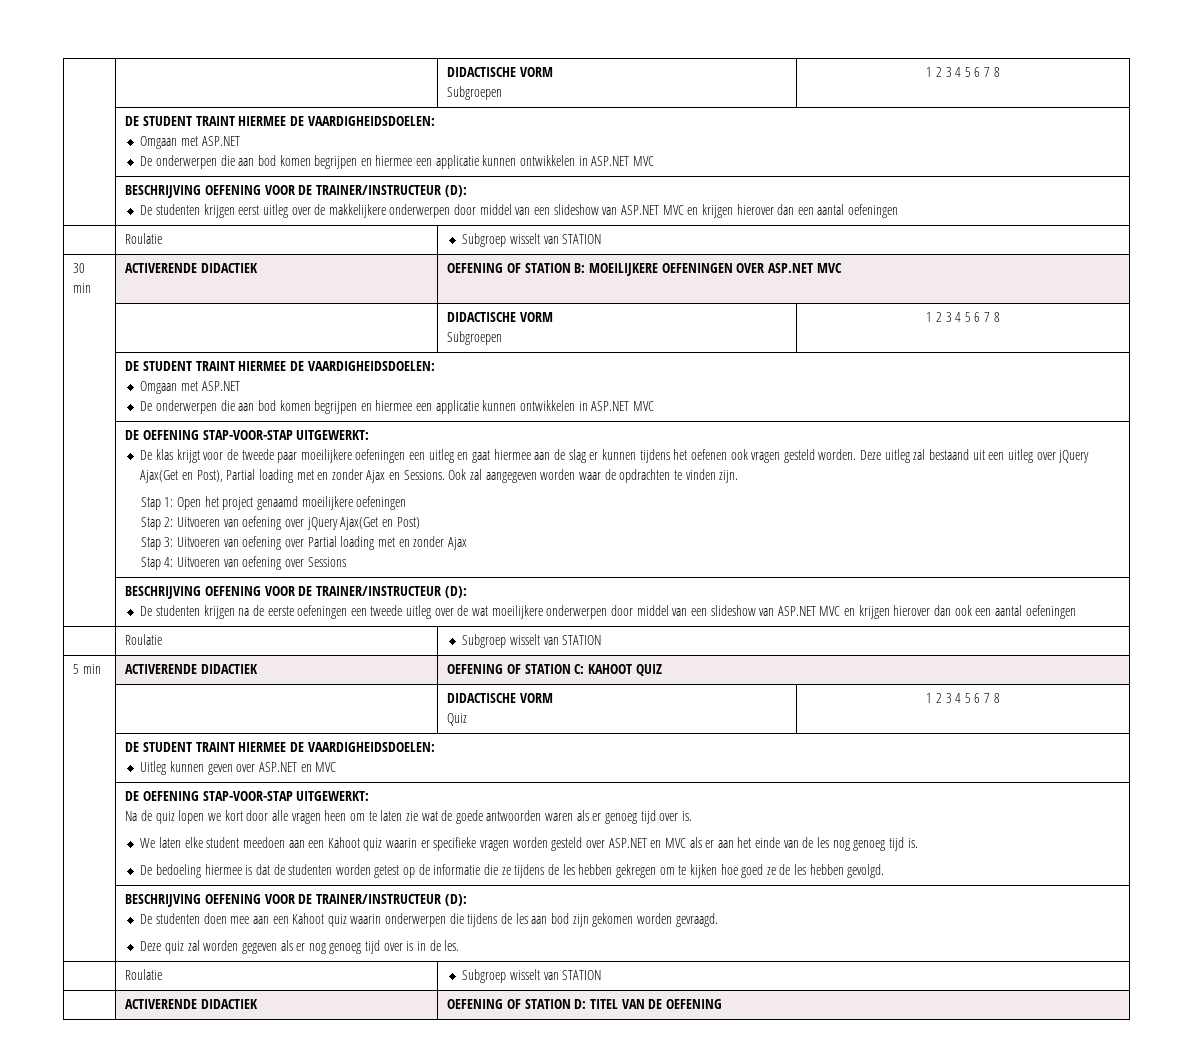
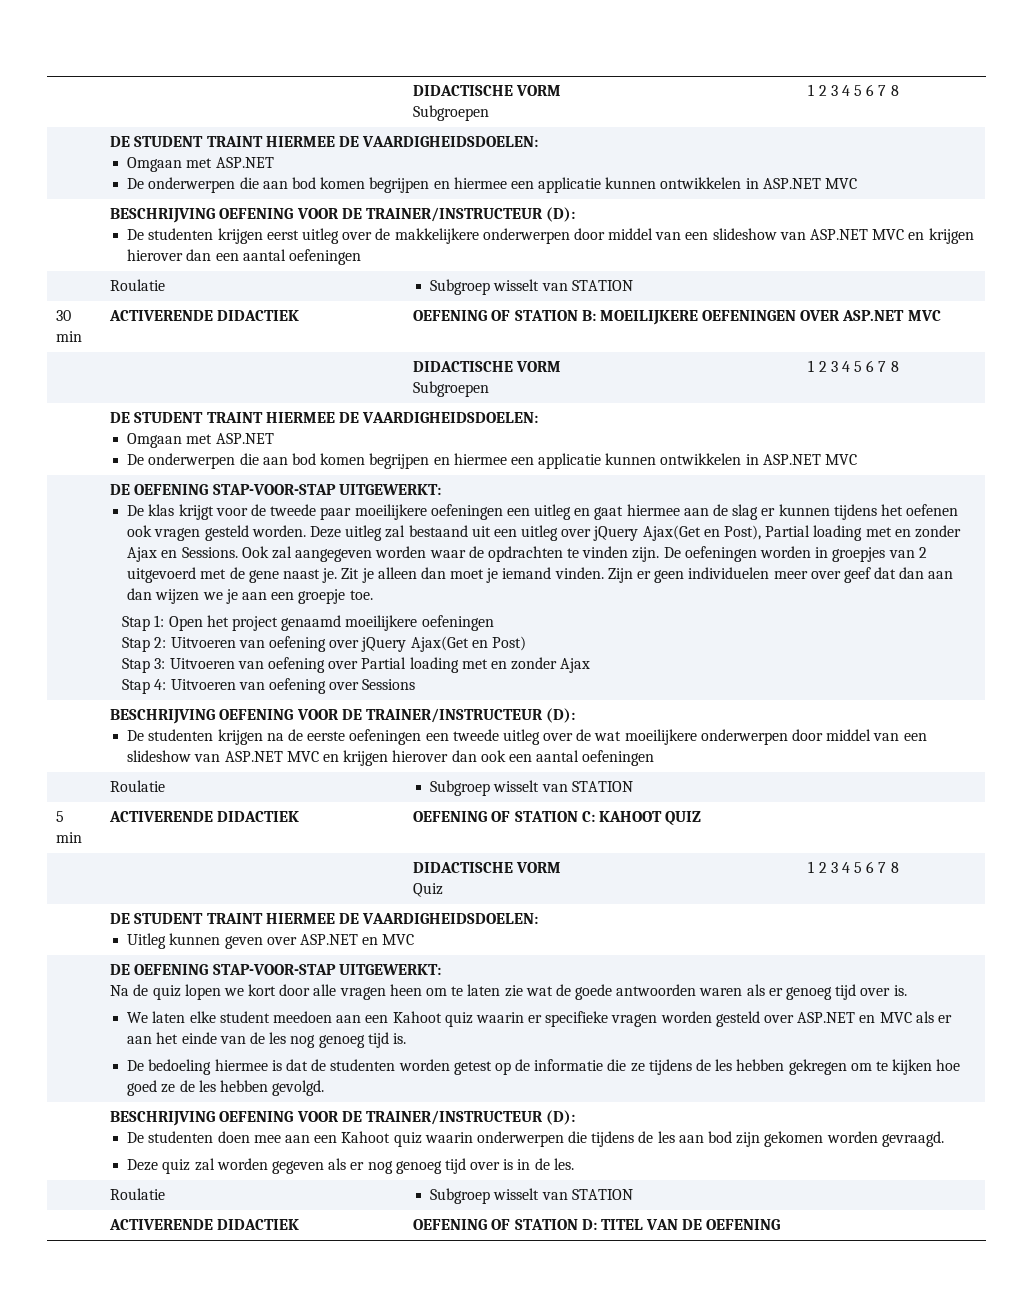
(739, 476) none -> [663,546,927,562] [127,567,954,583] [127,588,373,604] De oefeningen worden in groepjes van 2 uitgevoerd met de gene naast je. Zit je alleen dan moet je iemand vinden. Zijn er geen individuelen meer over geef dat dan aan dan wijzen we je aan een groepje toe.

